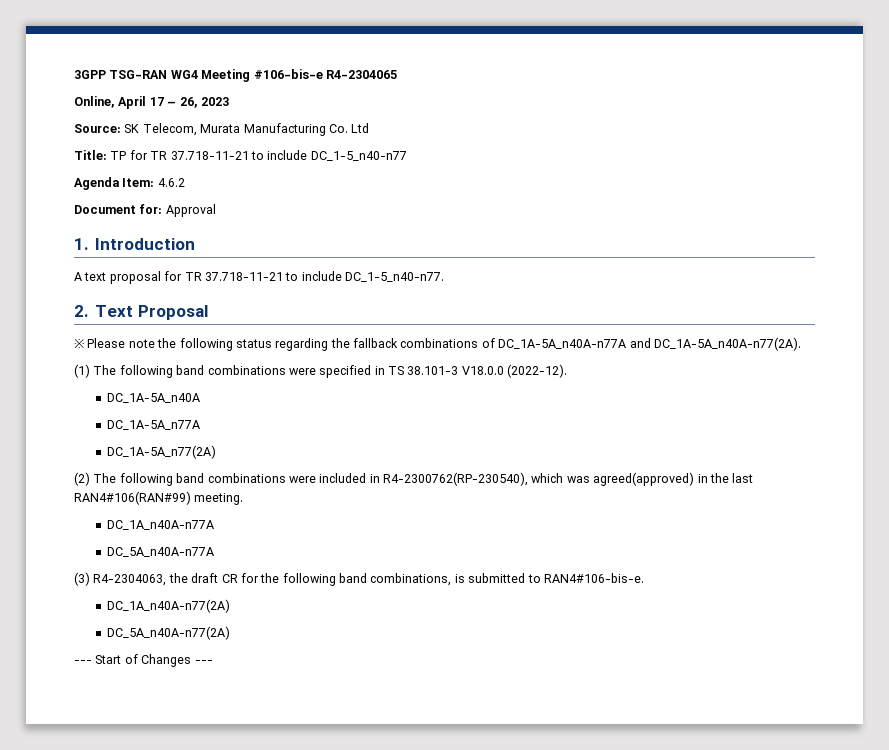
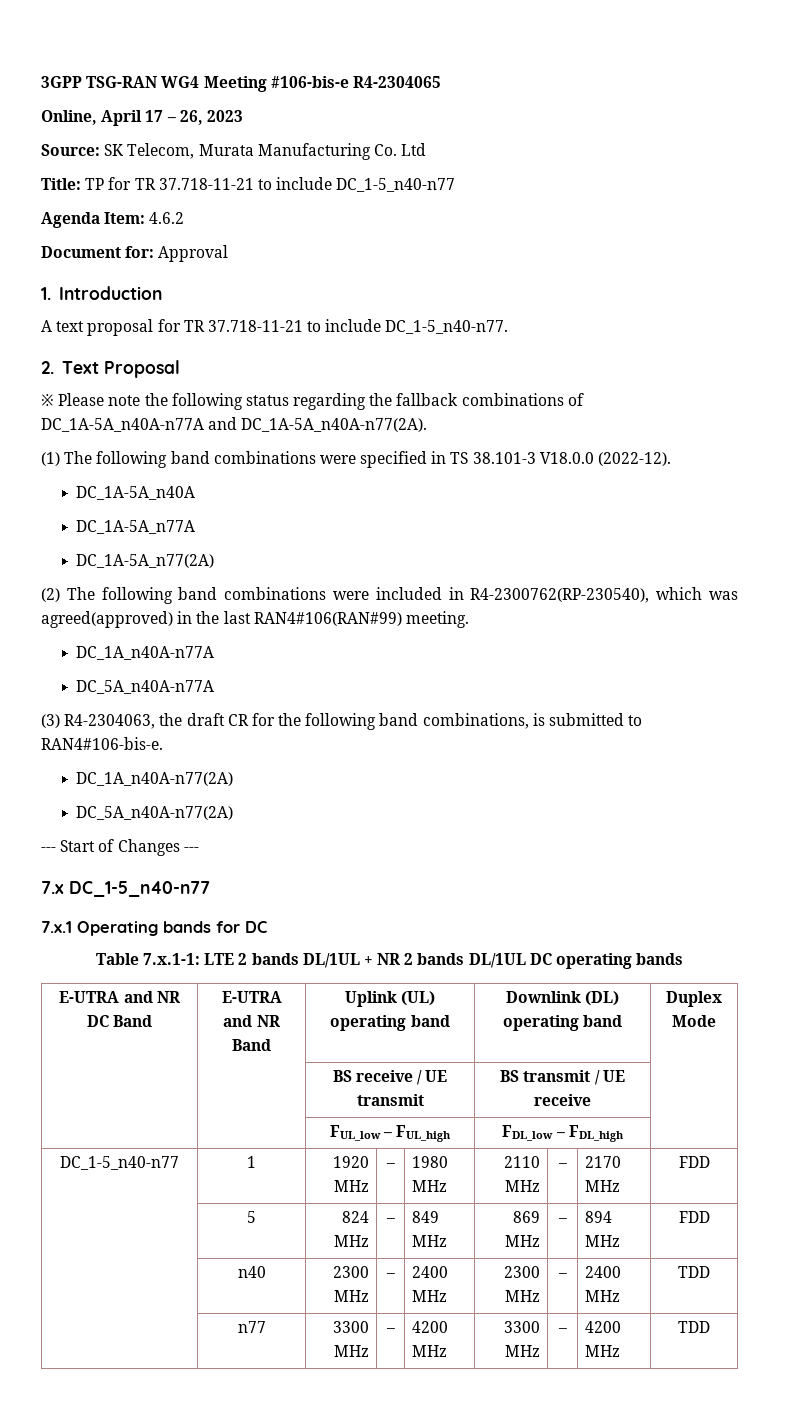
(213, 662) none -> [41,881,210,897] [41,921,267,936] [95,953,684,969] [59,991,181,1003] [86,1015,153,1027] [221,991,282,1003] [223,1015,281,1027] [232,1039,271,1051] [344,991,436,1007] [330,1015,450,1031] [505,991,620,1006] [502,1015,623,1031] [666,991,722,1007] [672,1015,716,1027] [332,1070,448,1085] [356,1094,424,1106] [500,1070,625,1085] [534,1094,591,1106] [329,1125,452,1142] [502,1125,624,1142] [59,1156,179,1170] [247,1156,256,1168] [332,1156,369,1168] [333,1180,369,1192] [385,1163,395,1168] [412,1156,449,1168] [412,1180,448,1192] [503,1156,540,1168] [504,1180,540,1192] [557,1163,567,1168] [585,1156,622,1168] [585,1180,621,1192] [678,1156,710,1168] [247,1211,256,1223] [341,1211,369,1223] [333,1235,369,1247] [385,1218,395,1223] [412,1211,440,1223] [412,1235,448,1247] [512,1211,540,1223] [504,1235,540,1247] [557,1218,567,1223] [585,1211,613,1223] [585,1235,621,1247] [678,1211,710,1223] [237,1266,266,1278] [332,1266,369,1278] [333,1290,369,1302] [385,1273,395,1278] [412,1266,449,1278] [412,1290,448,1302] [503,1266,540,1278] [504,1290,540,1302] [557,1273,567,1278] [585,1266,622,1278] [585,1290,621,1302] [678,1266,710,1278] [237,1321,266,1333] [332,1321,369,1333] [333,1345,369,1357] [385,1328,395,1333] [412,1321,449,1333] [412,1345,448,1357] [503,1321,540,1333] [504,1345,540,1357] [557,1328,567,1333] [585,1321,622,1333] [585,1345,621,1357] [678,1321,710,1333] // 7.x DC_1-5_n40-n77 // 7.x.1 Operating bands for DC // Table 7.x.1-1: LTE 2 bands DL/1UL + NR 2 bands DL/1UL DC operating bands // E-UTRA and NR DC Band | E-UTRA and NR Band | Uplink (UL) operating band | Downlink (DL) operating band | Duplex Mode // | | BS receive / UE transmit | BS transmit / UE receive | // | | FUL_low – FUL_high | FDL_low – FDL_high | // DC_1-5_n40-n77 | 1 | 1920 MHz | – | 1980 MHz | 2110 MHz | – | 2170 MHz | FDD // | 5 | 824 MHz | – | 849 MHz | 869 MHz | – | 894 MHz | FDD // | n40 | 2300 MHz | – | 2400 MHz | 2300 MHz | – | 2400 MHz | TDD // | n77 | 3300 MHz | – | 4200 MHz | 3300 MHz | – | 4200 MHz | TDD

